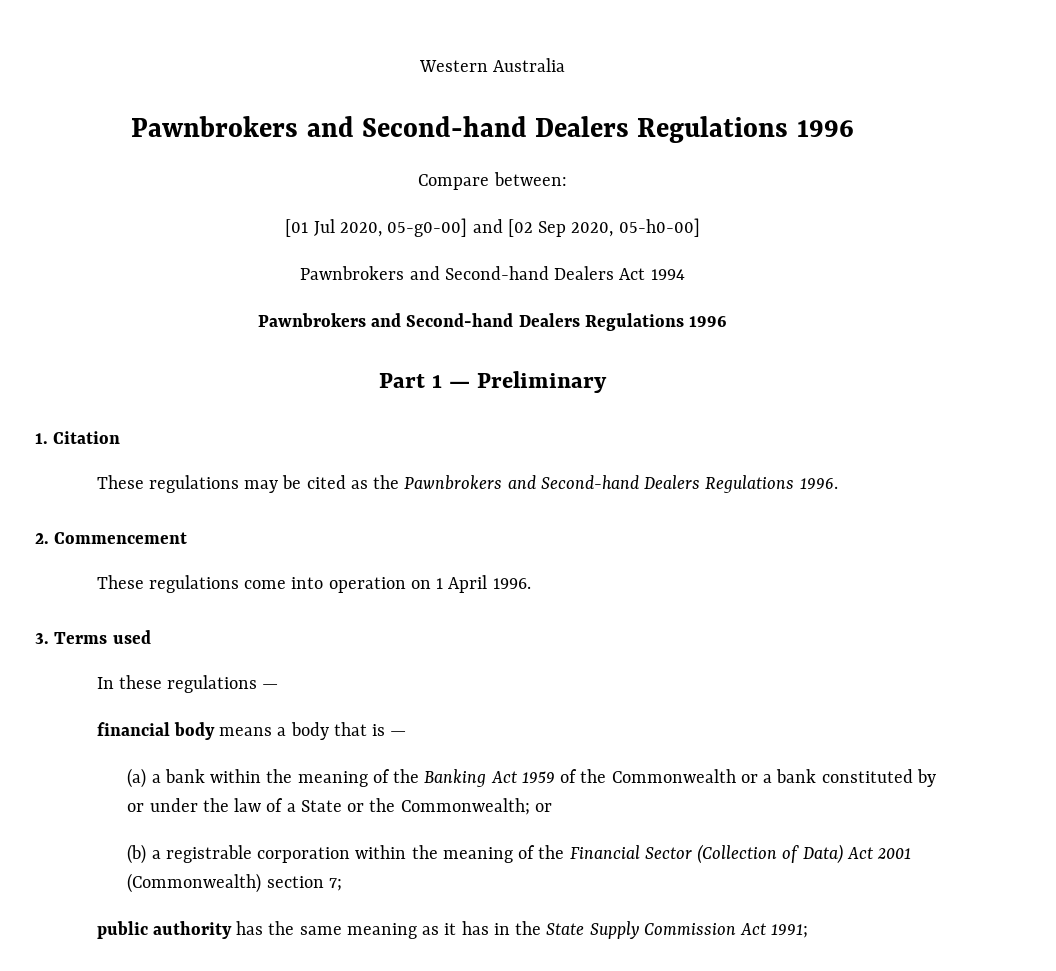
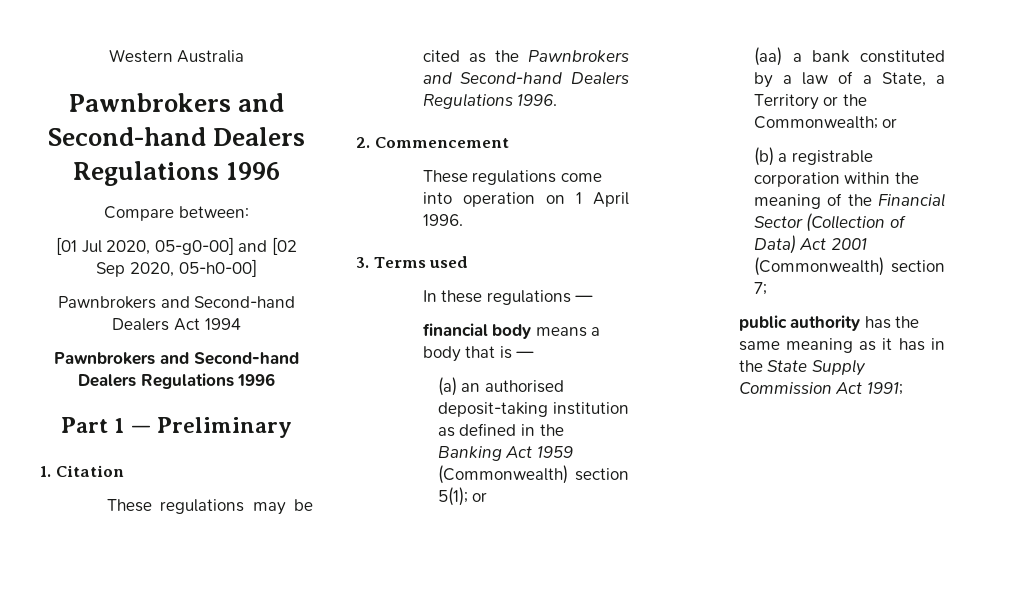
[151,769,390,787] a bank within the meaning of -> [461,380,565,393] [437,402,629,417] [437,423,536,437] an authorised deposit-taking institution as defined in
[560,769,758,783] of the Commonwealth or -> [437,465,629,484] [437,487,488,506] [753,47,782,66] (Commonwealth) section 5(1); or // (aa)
[127,798,342,812] or under the law of a State -> [783,71,945,87] [753,94,819,110] a law of a State, a Territory

